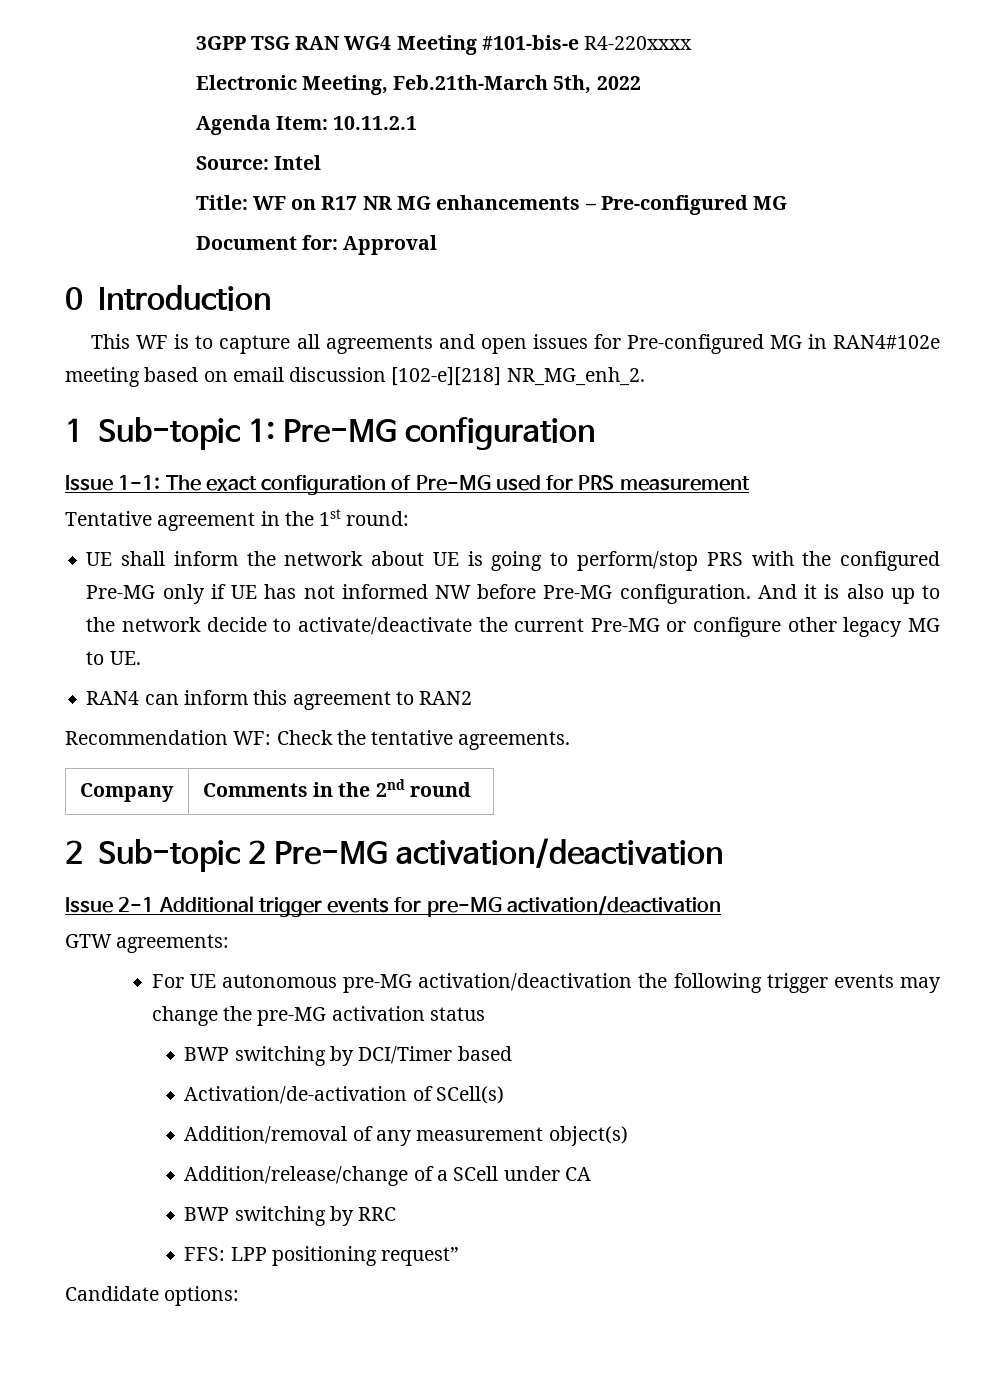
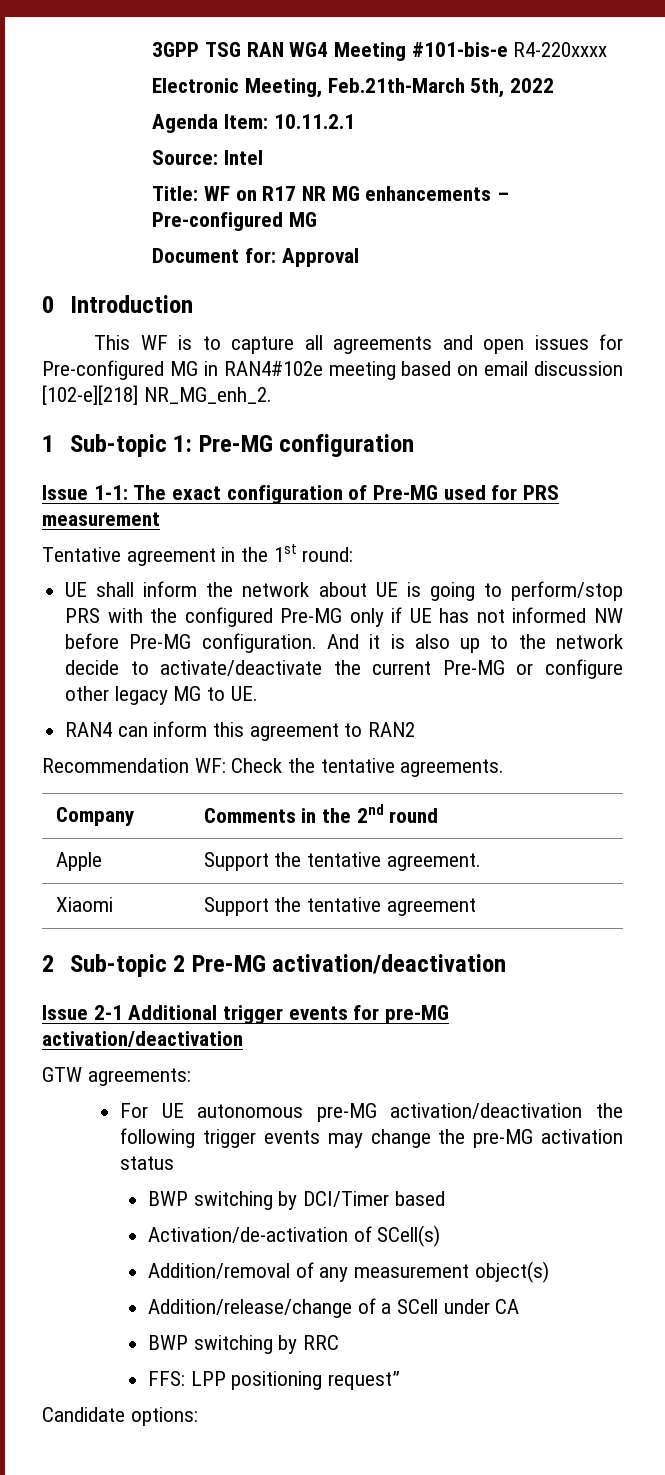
(471, 789) none -> [55,852,102,871] [203,852,481,871] [55,897,113,912] [203,897,476,916] // Apple | Support the tentative agreement. // Xiaomi | Support the tentative agreement

